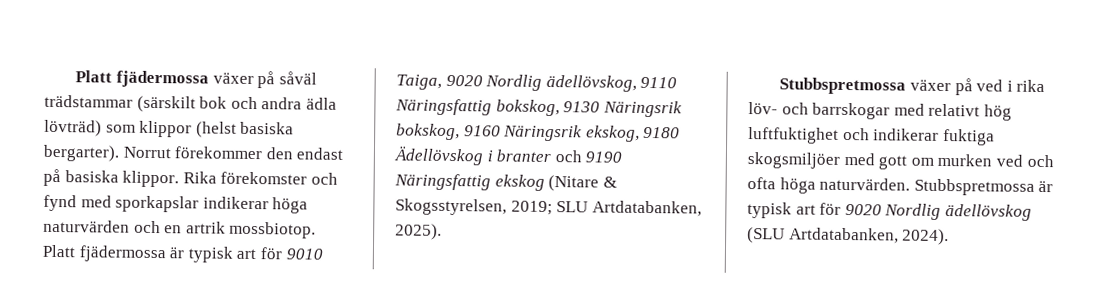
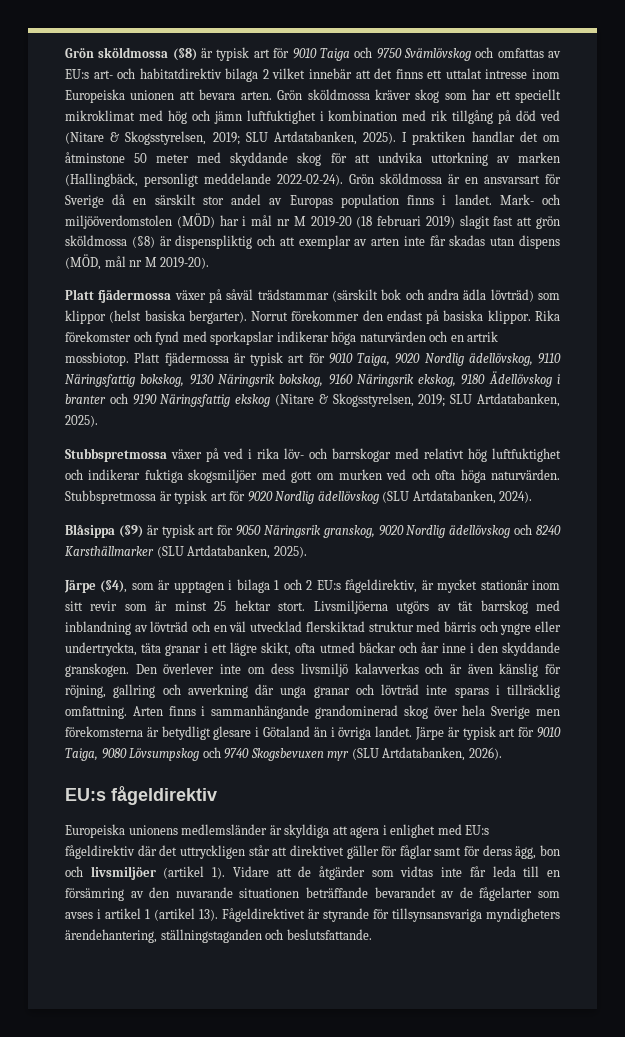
(75, 76) none -> [65,47,561,61] [65,68,560,82] [65,89,562,103] [65,110,560,124] [65,131,560,145] [65,152,560,166] [65,173,561,187] [65,194,560,208] [65,213,560,229] [65,235,560,249] [65,254,210,270] Grön sköldmossa (§8) är typisk art för 9010 Taiga och 9750 Svämlövskog och omfattas av EU:s art- och habitatdirektiv bilaga 2 vilket innebär att det finns ett uttalat intresse inom Europeiska unionen att bevara arten. Grön sköldmossa kräver skog som har ett speciellt mikroklimat med hög och jämn luftfuktighet i kombination med rik tillgång på död ved (Nitare & Skogsstyrelsen, 2019; SLU Artdatabanken, 2025). I praktiken handlar det om åtminstone 50 meter med skyddande skog för att undvika uttorkning av marken (Hallingbäck, personligt meddelande 2022-02-24). Grön sköldmossa är en ansvarsart för Sverige då en särskilt stor andel av Europas population finns i landet. Mark- och miljööverdomstolen (MÖD) har i mål nr M 2019-20 (18 februari 2019) slagit fast att grön sköldmossa (§8) är dispenspliktig och att exemplar av arten inte får skadas utan dispens (MÖD, mål nr M 2019-20). //
(950, 237) none -> [65,524,561,538] [65,545,307,559] [64,579,561,593] [65,600,560,614] [65,621,561,635] [65,642,560,656] [65,663,562,677] [65,684,560,698] [65,705,560,719] [65,726,562,740] [65,747,502,761] [65,786,217,805] [65,824,490,838] [65,845,561,859] [65,866,561,880] [65,887,561,901] [65,908,560,922] [65,929,372,943] // Blåsippa (§9) är typisk art för 9050 Näringsrik granskog, 9020 Nordlig ädellövskog och 8240 Karsthällmarker (SLU Artdatabanken, 2025). // Järpe (§4), som är upptagen i bilaga 1 och 2 EU:s fågeldirektiv, är mycket stationär inom sitt revir som är minst 25 hektar stort. Livsmiljöerna utgörs av tät barrskog med inblandning av lövträd och en väl utvecklad flerskiktad struktur med bärris och yngre eller undertryckta, täta granar i ett lägre skikt, ofta utmed bäckar och åar inne i den skyddande granskogen. Den överlever inte om dess livsmiljö kalavverkas och är även känslig för röjning, gallring och avverkning där unga granar och lövträd inte sparas i tillräcklig omfattning. Arten finns i sammanhängande grandominerad skog över hela Sverige men förekomsterna är betydligt glesare i Götaland än i övriga landet. Järpe är typisk art för 9010 Taiga, 9080 Lövsumpskog och 9740 Skogsbevuxen myr (SLU Artdatabanken, 2026). // EU:s fågeldirektiv // Europeiska unionens medlemsländer är skyldiga att agera i enlighet med EU:s fågeldirektiv där det uttryckligen står att direktivet gäller för fåglar samt för deras ägg, bon och livsmiljöer (artikel 1). Vidare att de åtgärder som vidtas inte får leda till en försämring av den nuvarande situationen beträffande bevarandet av de fågelarter som avses i artikel 1 (artikel 13). Fågeldirektivet är styrande för tillsynsansvariga myndigheters ärendehantering, ställningstaganden och beslutsfattande.

